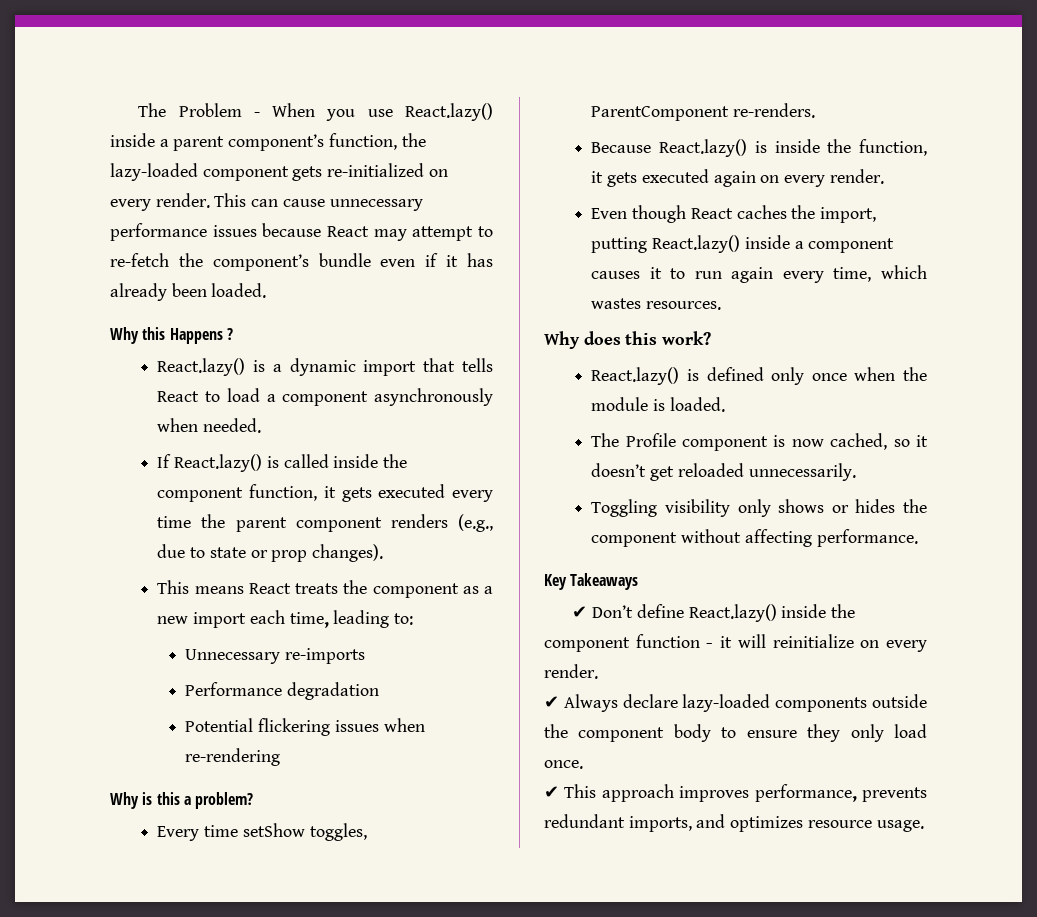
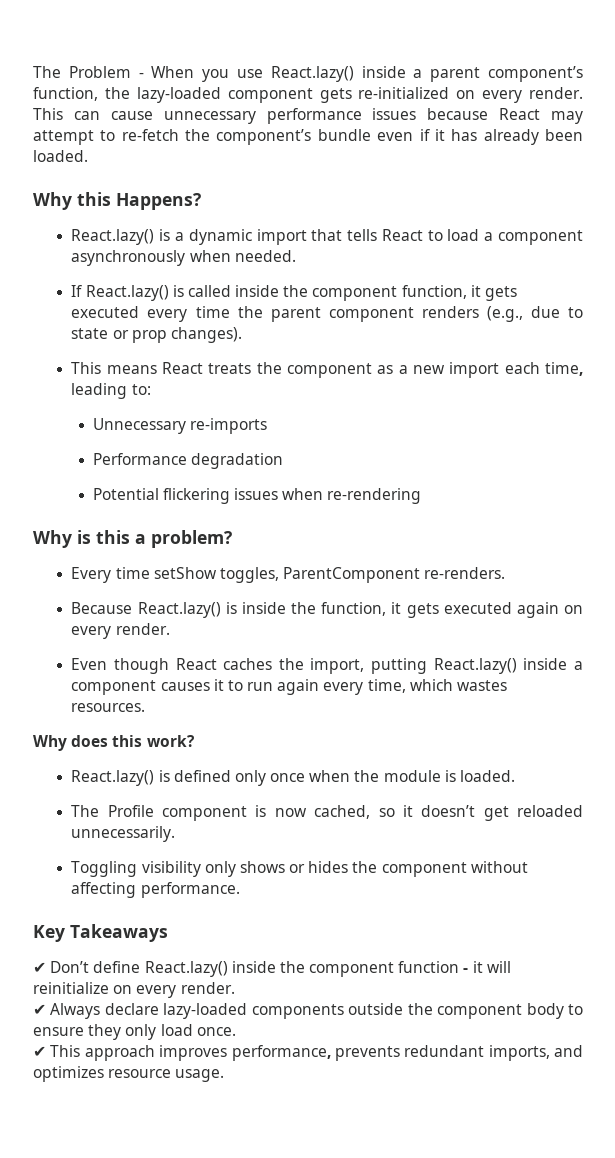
[169,328,233,344] Happens ? -> [116,193,201,210] Happens?

